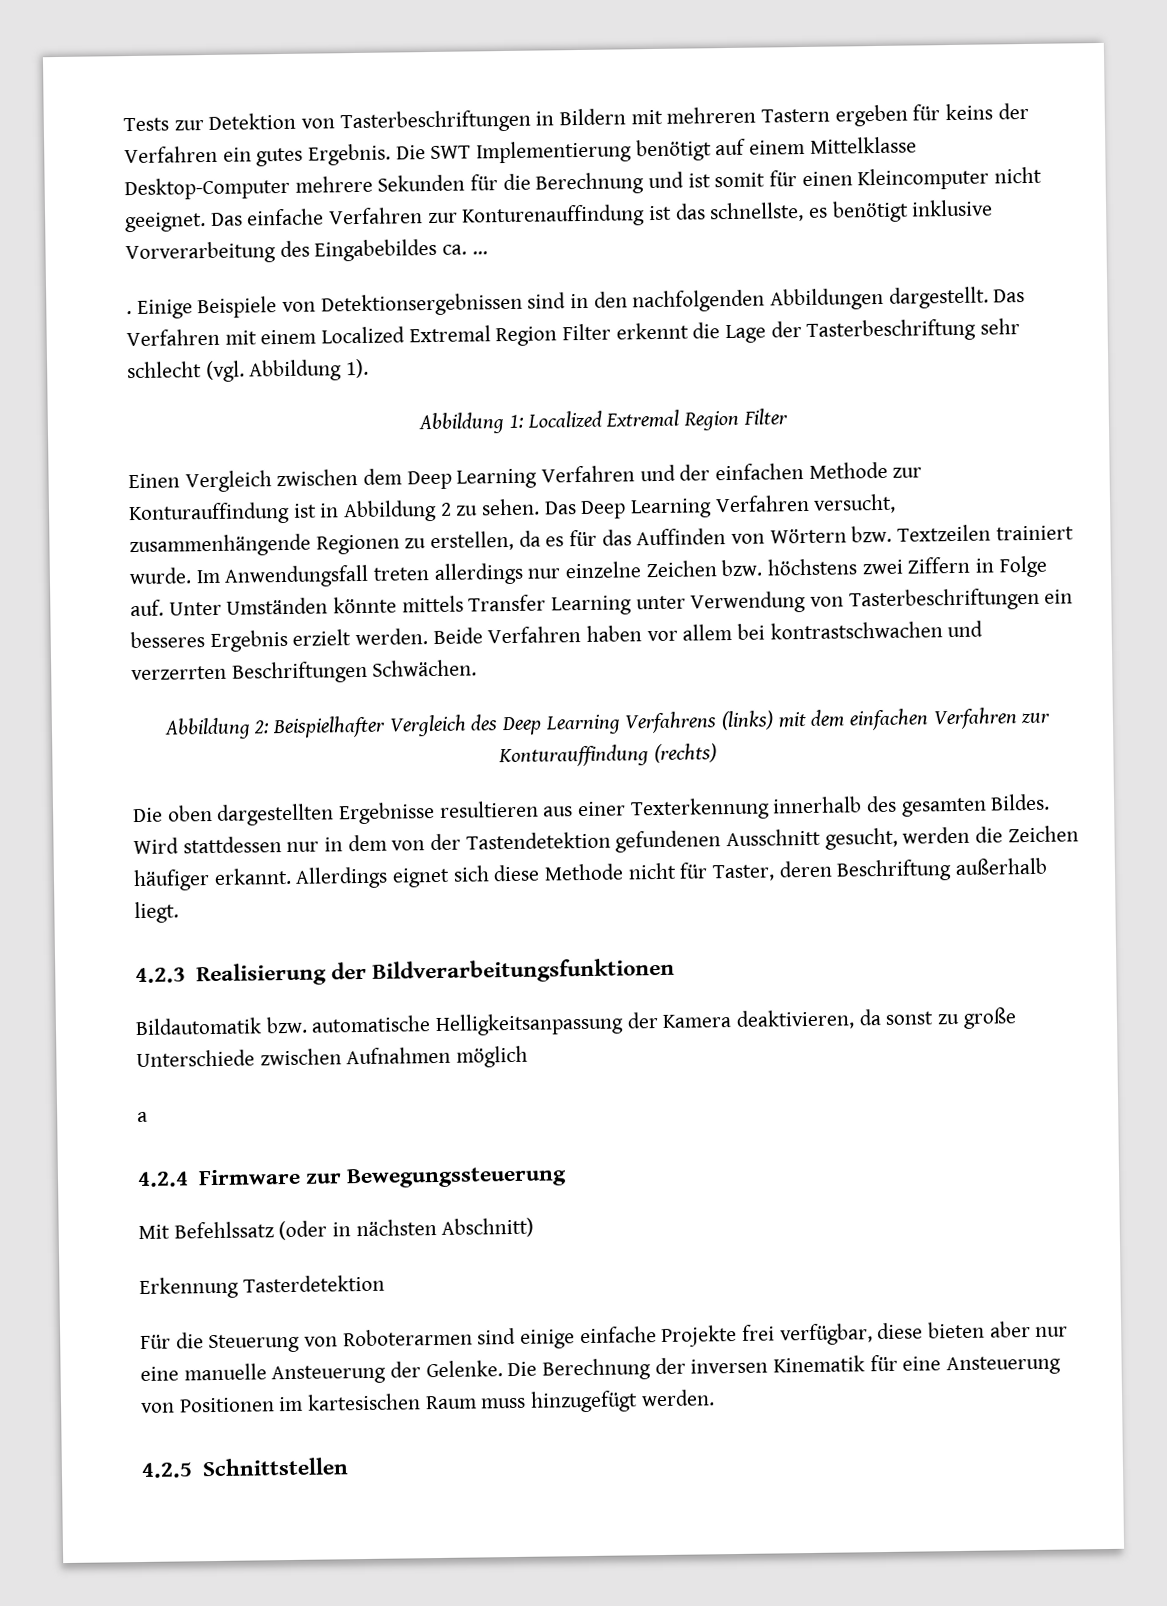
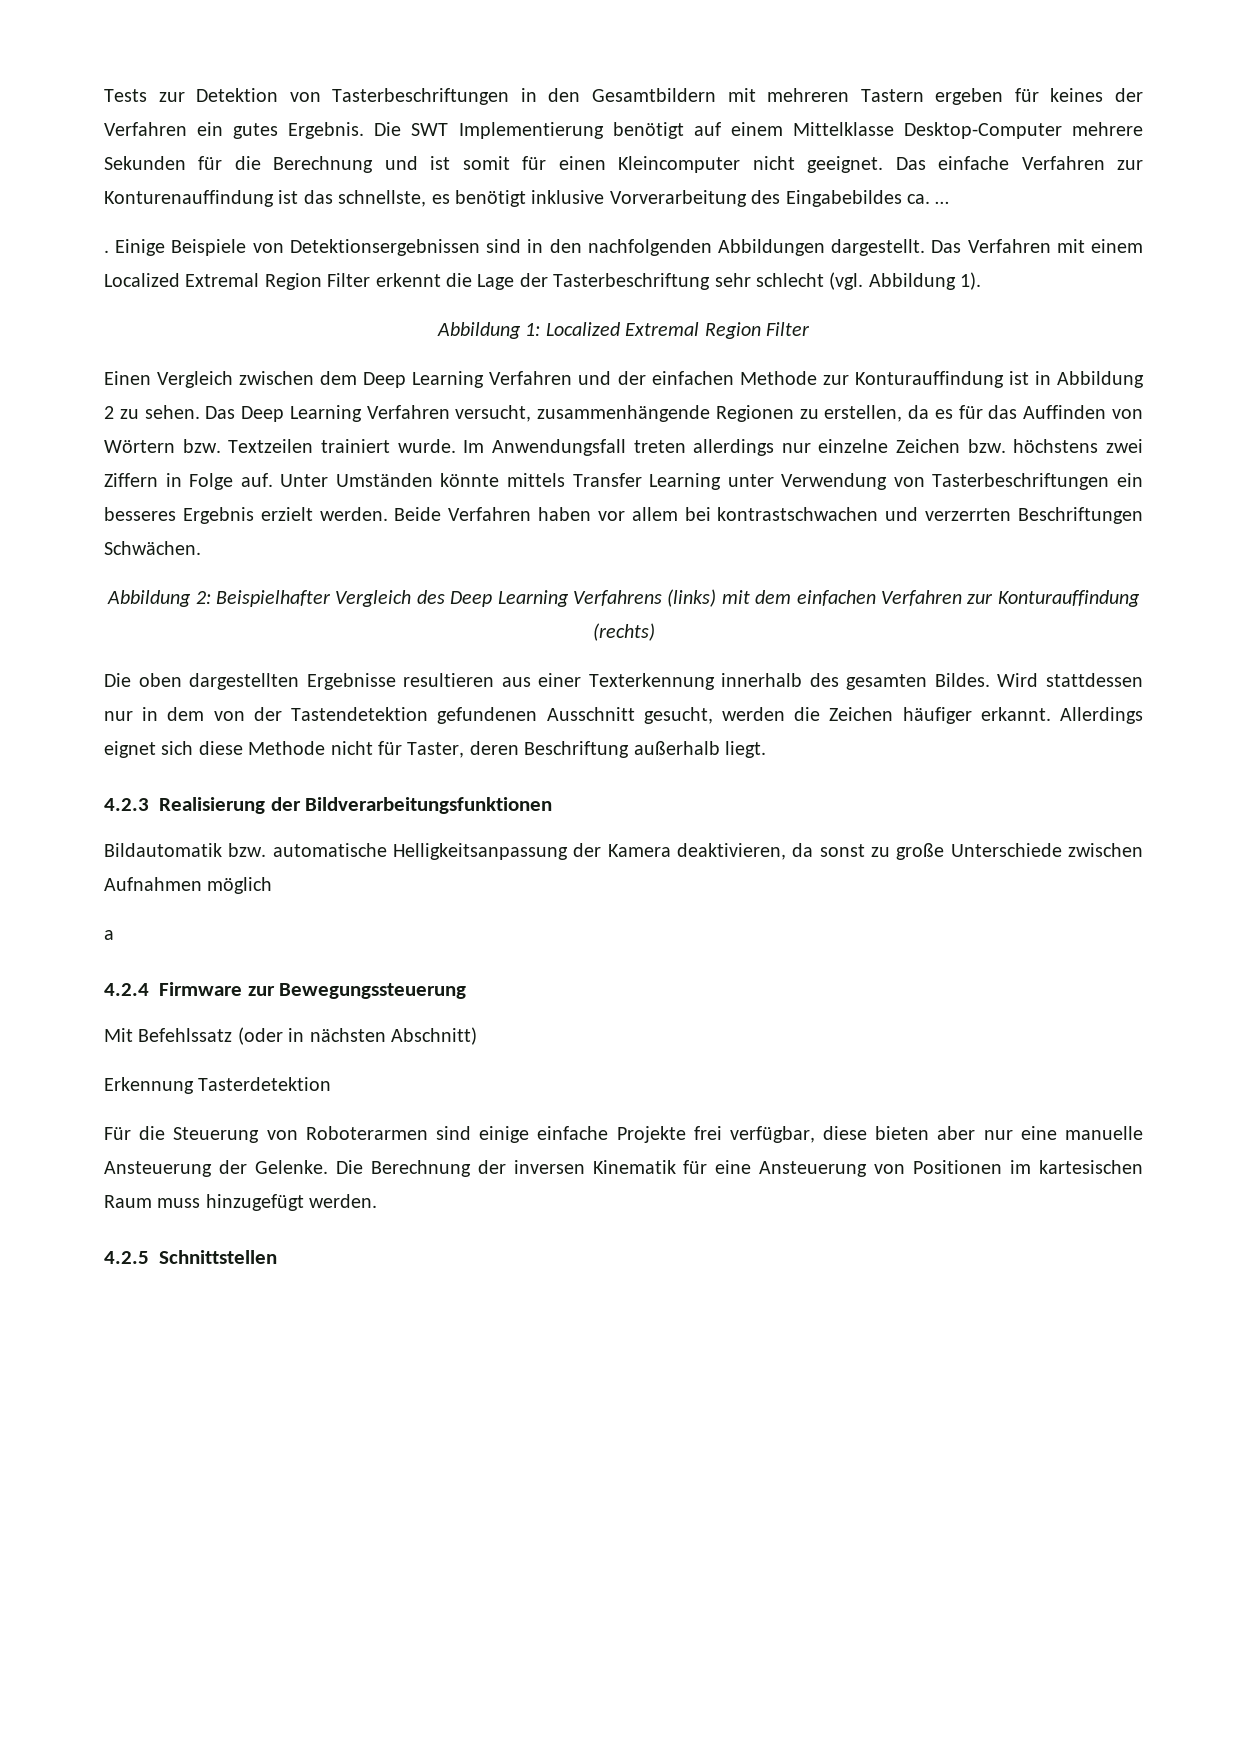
[559,108,627,126] Bildern -> [548,88,716,102] den Gesamtbildern
[945,103,994,121] keins -> [1050,88,1104,102] keines

